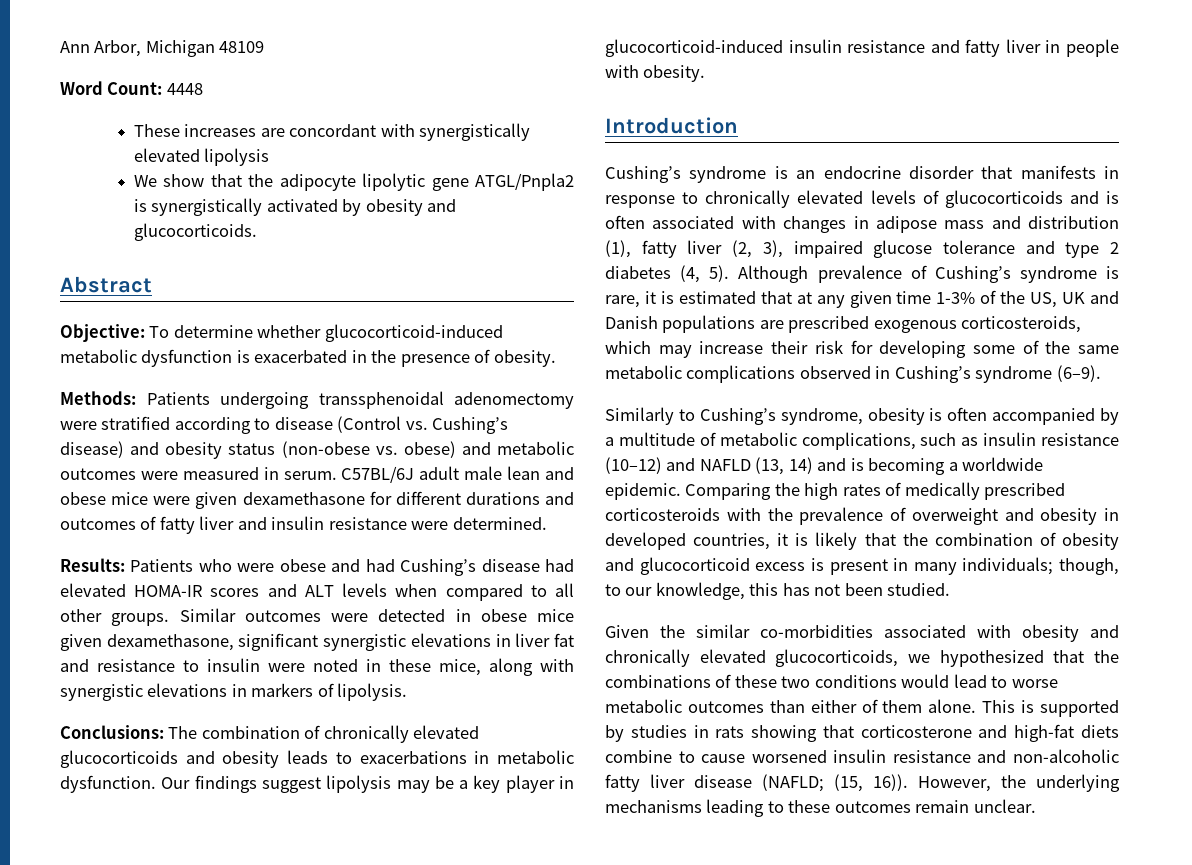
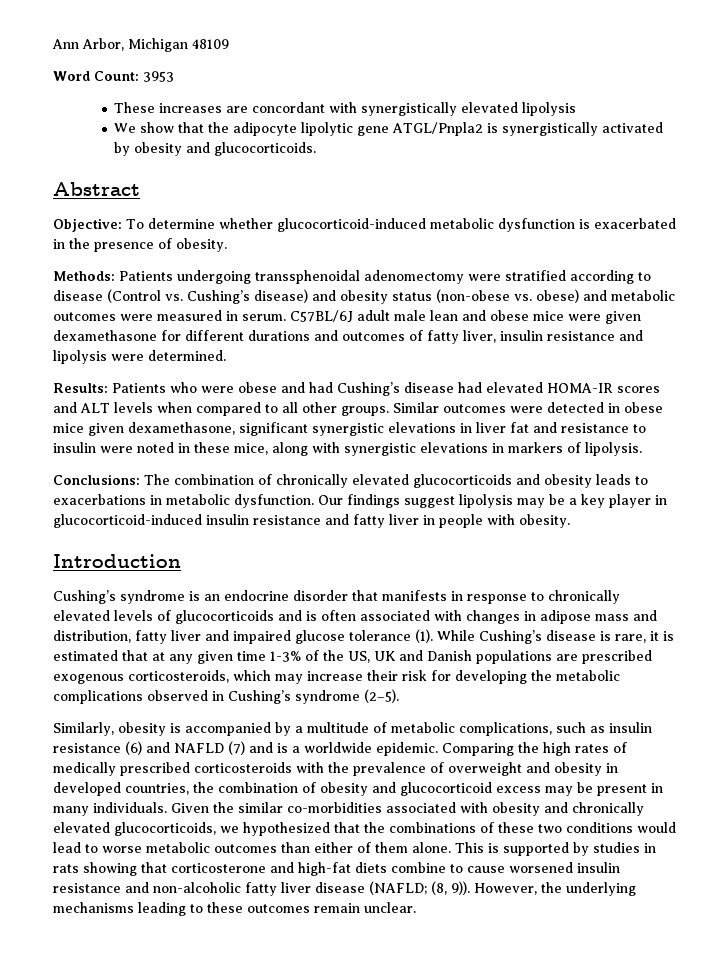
[166,83,203,95] 4448 -> [143,71,174,82] 3953
[199,516,407,530] liver and insulin resistance -> [463,330,643,343] [53,350,107,364] liver, insulin resistance and lipolysis
[1028,216,1119,229] [605,240,1119,258] [605,265,1097,283] distribution (1), fatty liver (2, 3), impaired glucose tolerance and type 2 diabetes (4, 5). Although prevalence of Cushing’s syndrome -> [53,629,596,644] distribution, fatty liver and impaired glucose tolerance (1). While Cushing’s disease
[972,340,1119,354] some of the same -> [531,670,552,681] the
[1056,365,1101,382] [605,407,863,425] (6–9). // Similarly to Cushing’s syndrome, -> [364,689,399,703] [53,722,114,736] (2–5). // Similarly,
[947,407,988,421] often -> (181, 728) none
[605,457,662,474] (10–12) -> [125,741,142,755] (6)
[755,457,946,475] (13, 14) and is becoming -> [228,741,288,755] (7) and is
[777,532,896,550] it is likely that -> (189, 789) none
[810,558,824,571] is -> [545,782,593,796] may be
[962,557,1119,575] [605,582,951,600] individuals; though, to our knowledge, this has not been studied. // -> [93,802,167,813] individuals.
[834,774,908,792] (15, 16)). -> [431,881,470,895] (8, 9)).

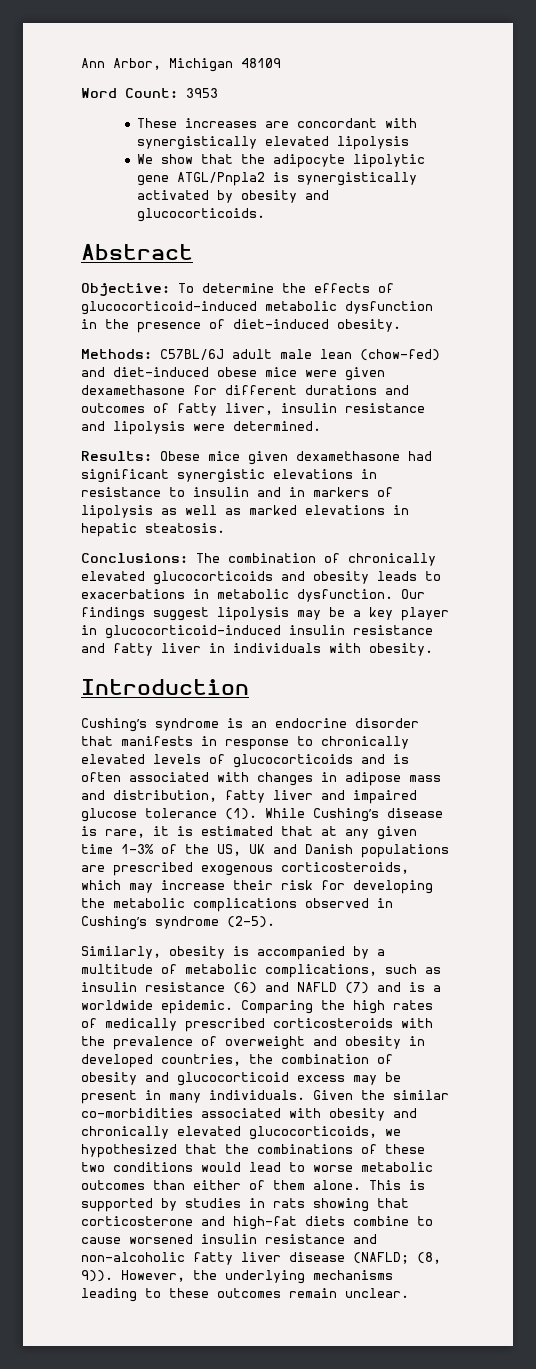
[218,218,273,229] whether -> [282,283,394,293] the effects of
[578,218,676,229] is exacerbated -> (433, 307) none
(172, 243) none -> [233,319,329,329] diet-induced
[119,270,651,284] [53,289,675,304] [53,310,286,321] Patients undergoing transsphenoidal adenomectomy were stratified according to disease (Control vs. Cushing’s disease) and obesity status (non-obese vs. obese) and metabolic outcomes were measured in serum. -> (152, 354) none
[462,310,486,321] and -> [360,349,440,361] [81,367,209,377] (chow-fed) and diet-induced
[112,382,660,396] [53,402,663,416] [53,422,646,436] [53,442,642,456] Patients who were obese and had Cushing’s disease had elevated HOMA-IR scores and ALT levels when compared to all other groups. Similar outcomes were detected in obese mice given dexamethasone, significant synergistic elevations in liver fat and resistance to insulin were noted in these mice, along with synergistic elevations in markers of lipolysis. -> [160,451,432,465] [81,469,377,483] [81,487,393,497] [81,505,409,519] [81,523,225,537] Obese mice given dexamethasone had significant synergistic elevations in resistance to insulin and in markers of lipolysis as well as marked elevations in hepatic steatosis.
[439,514,483,528] people -> [233,643,321,653] individuals

